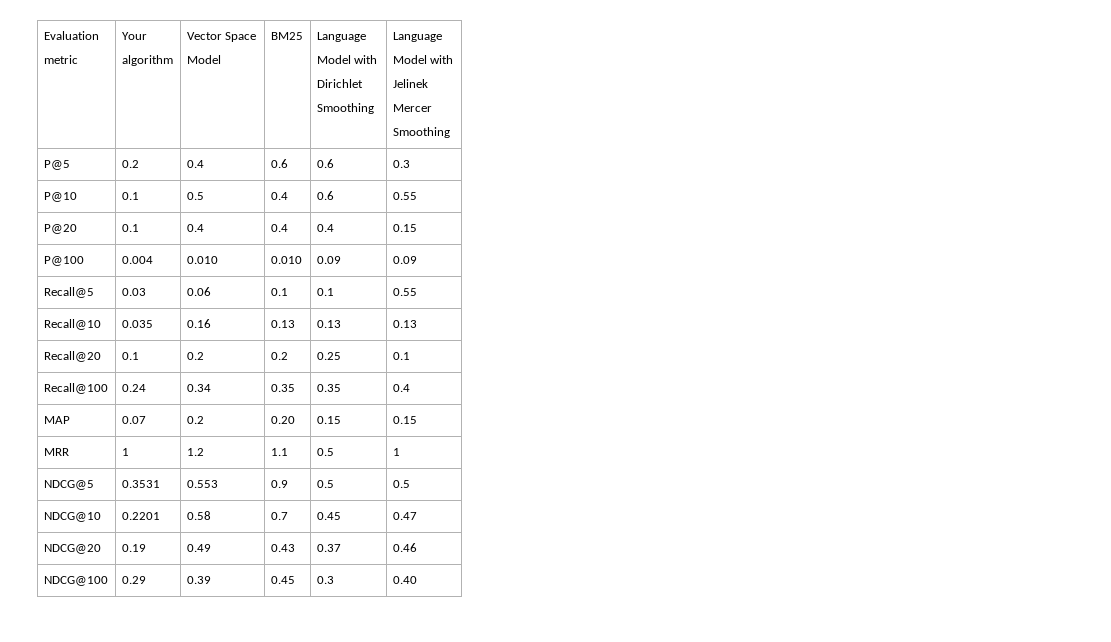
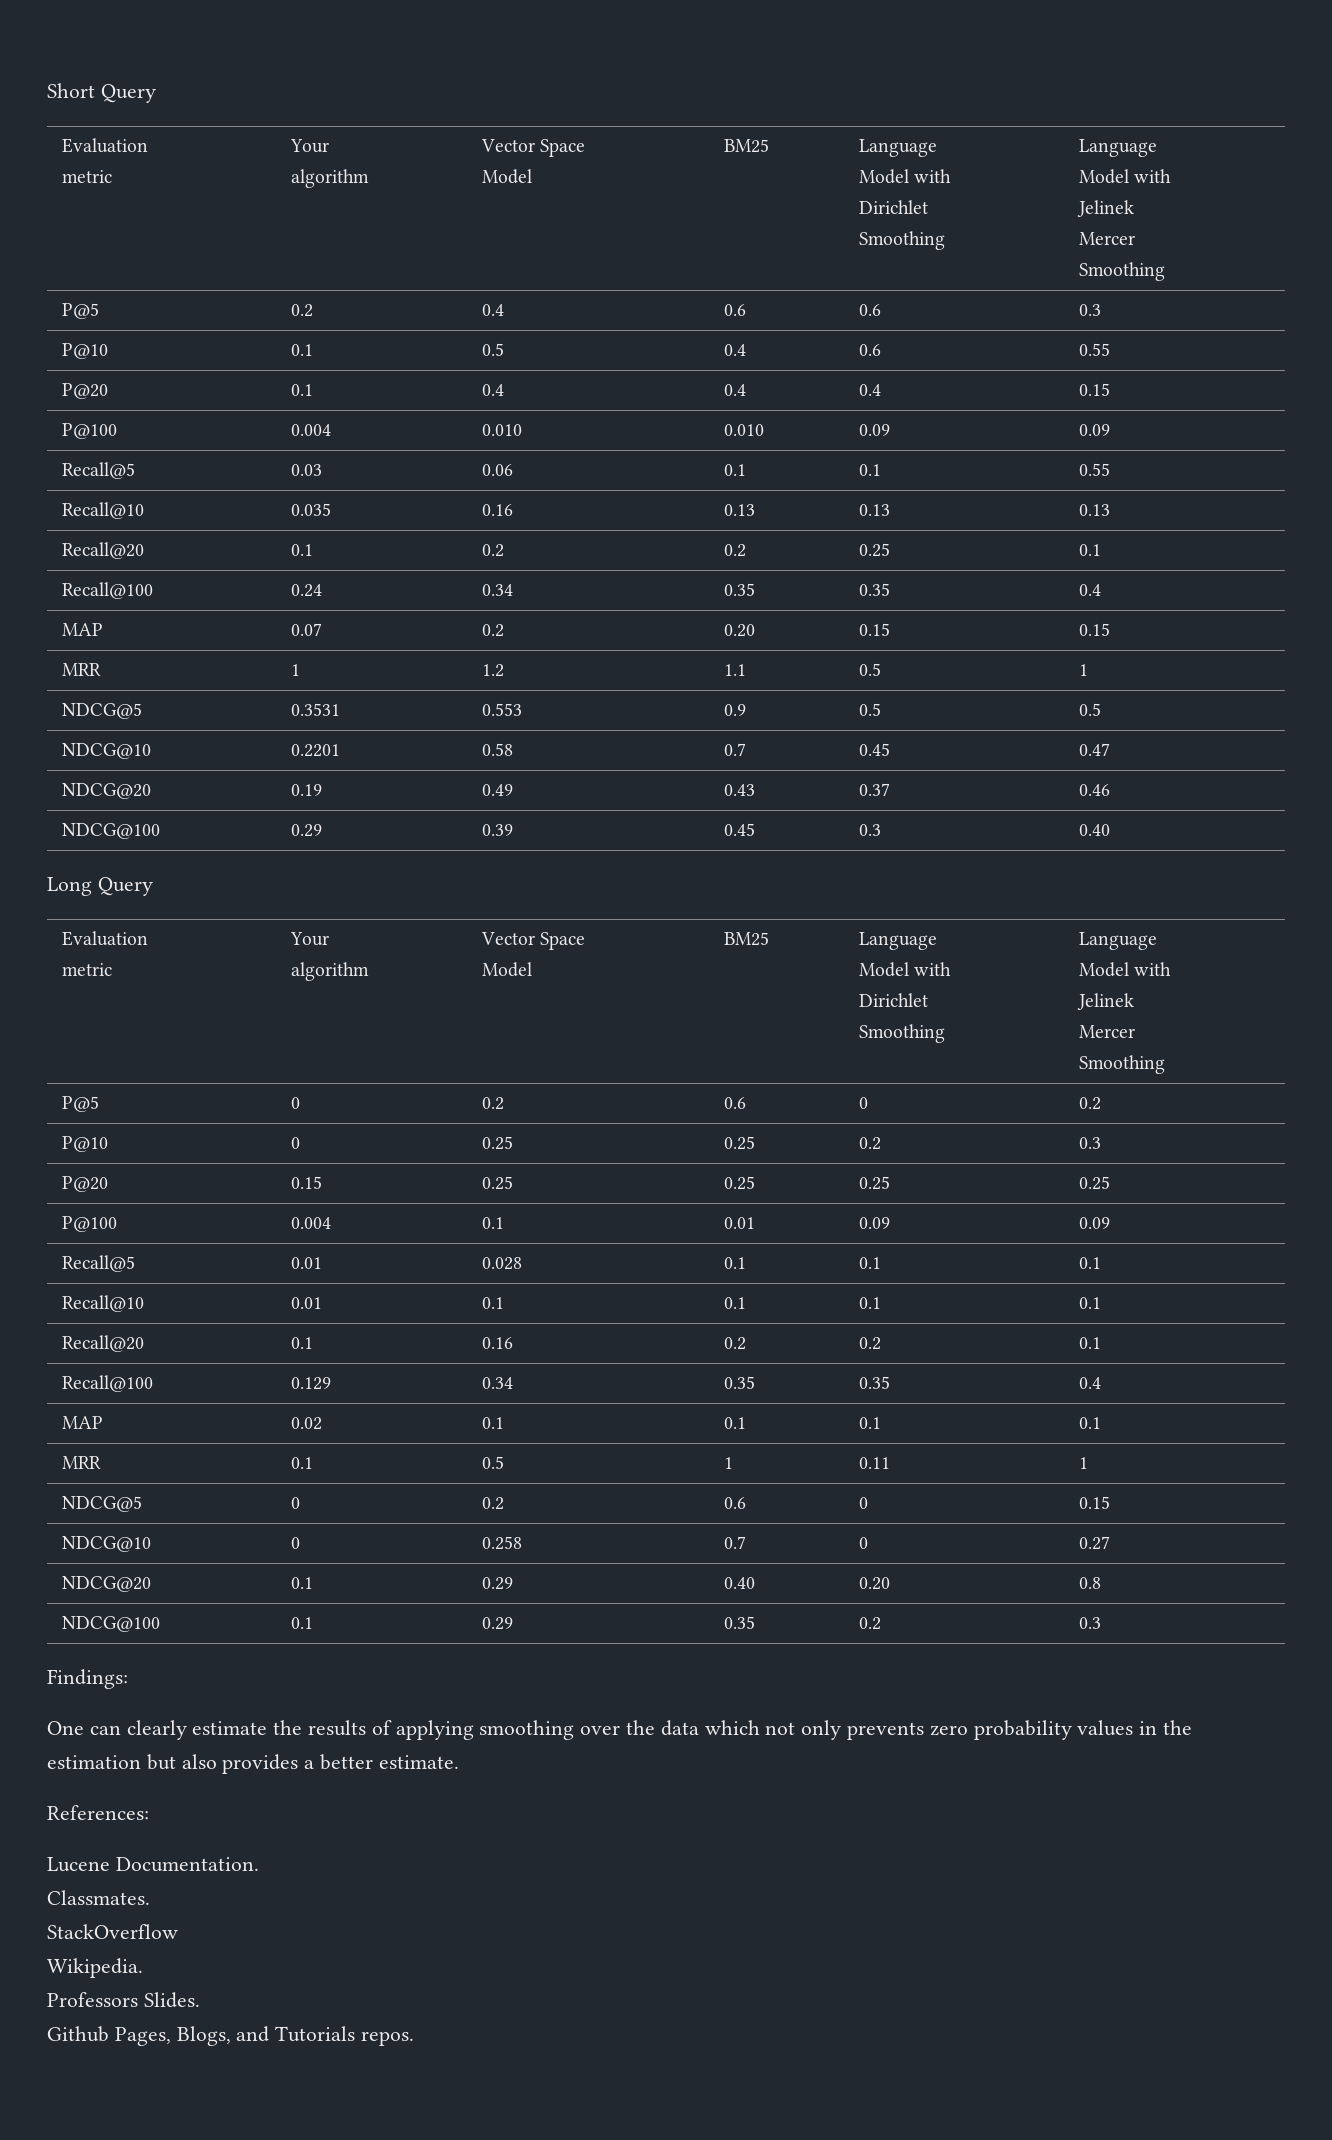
(43, 35) none -> [47,83,156,103] Short Query //
(417, 580) none -> [47,877,153,896] [61,931,148,946] [61,963,112,976] [289,932,329,946] [290,962,369,981] [480,932,586,950] [481,962,532,977] [723,932,769,946] [858,932,937,950] [858,962,952,977] [858,993,928,1007] [858,1024,945,1043] [1078,932,1157,950] [1078,962,1172,977] [1076,993,1134,1010] [1078,1025,1135,1038] [1078,1055,1165,1074] [61,1096,99,1112] [290,1097,300,1109] [481,1097,504,1110] [723,1097,746,1109] [858,1097,868,1109] [1078,1097,1101,1110] [61,1136,108,1152] [290,1137,300,1149] [481,1136,513,1150] [723,1136,755,1150] [858,1137,881,1150] [1078,1137,1101,1149] [61,1176,108,1192] [290,1176,322,1189] [481,1176,513,1190] [723,1176,755,1190] [858,1176,890,1190] [1078,1176,1110,1190] [61,1216,117,1232] [290,1217,331,1229] [481,1217,504,1229] [723,1217,755,1229] [858,1217,890,1229] [1078,1217,1110,1229] [61,1255,135,1272] [290,1257,322,1269] [481,1257,522,1270] [723,1257,746,1269] [858,1257,881,1269] [1078,1257,1101,1269] [61,1295,144,1312] [290,1297,322,1309] [481,1297,504,1309] [723,1297,746,1309] [858,1297,881,1309] [1078,1297,1101,1309] [61,1335,144,1352] [290,1337,313,1349] [481,1337,513,1349] [723,1337,746,1350] [858,1337,881,1350] [1078,1337,1101,1349] [61,1375,153,1392] [290,1377,331,1390] [481,1377,513,1389] [723,1376,755,1389] [858,1376,890,1389] [1078,1377,1101,1389] [61,1416,103,1429] [290,1417,322,1430] [481,1417,504,1429] [723,1417,746,1429] [858,1417,881,1429] [1078,1417,1101,1429] [61,1456,101,1469] [290,1457,313,1469] [481,1456,504,1469] [723,1457,733,1469] [858,1457,890,1469] [1078,1457,1088,1469] [61,1496,142,1512] [290,1497,300,1509] [481,1497,504,1510] [723,1497,746,1509] [858,1497,868,1509] [1078,1496,1110,1509] [61,1536,151,1552] [290,1537,300,1549] [481,1536,522,1550] [723,1536,746,1549] [858,1537,868,1549] [1078,1536,1110,1550] [61,1576,151,1592] [290,1577,313,1589] [481,1577,513,1590] [723,1577,755,1589] [858,1577,890,1590] [1078,1577,1101,1589] [61,1616,160,1632] [290,1617,313,1629] [481,1617,513,1630] [723,1616,755,1629] [858,1617,881,1630] [1078,1617,1101,1629] [47,1669,128,1689] [47,1720,1193,1740] [47,1754,459,1774] [47,1805,149,1820] [47,1857,259,1872] [47,1890,150,1905] [47,1924,178,1939] [47,1958,143,1978] [47,1992,200,2008] [47,2026,415,2046] // Long Query // Evaluation // metric | Your // algorithm | Vector Space // Model | BM25 | Language // Model with // Dirichlet // Smoothing | Language // Model with // Jelinek // Mercer // Smoothing // P@5 | 0 | 0.2 | 0.6 | 0 | 0.2 // P@10 | 0 | 0.25 | 0.25 | 0.2 | 0.3 // P@20 | 0.15 | 0.25 | 0.25 | 0.25 | 0.25 // P@100 | 0.004 | 0.1 | 0.01 | 0.09 | 0.09 // Recall@5 | 0.01 | 0.028 | 0.1 | 0.1 | 0.1 // Recall@10 | 0.01 | 0.1 | 0.1 | 0.1 | 0.1 // Recall@20 | 0.1 | 0.16 | 0.2 | 0.2 | 0.1 // Recall@100 | 0.129 | 0.34 | 0.35 | 0.35 | 0.4 // MAP | 0.02 | 0.1 | 0.1 | 0.1 | 0.1 // MRR | 0.1 | 0.5 | 1 | 0.11 | 1 // NDCG@5 | 0 | 0.2 | 0.6 | 0 | 0.15 // NDCG@10 | 0 | 0.258 | 0.7 | 0 | 0.27 // NDCG@20 | 0.1 | 0.29 | 0.40 | 0.20 | 0.8 // NDCG@100 | 0.1 | 0.29 | 0.35 | 0.2 | 0.3 // Findings: // One can clearly estimate the results of applying smoothing over the data which not only prevents zero probability values in the estimation but also provides a better estimate. // References: // Lucene Documentation. // Classmates. // StackOverflow // Wikipedia. // Professors Slides. // Github Pages, Blogs, and Tutorials repos.

